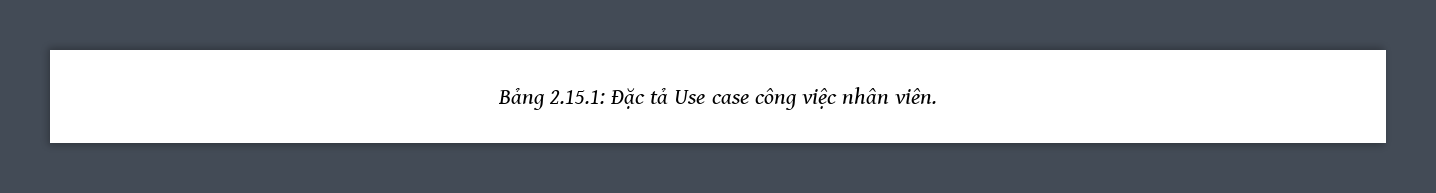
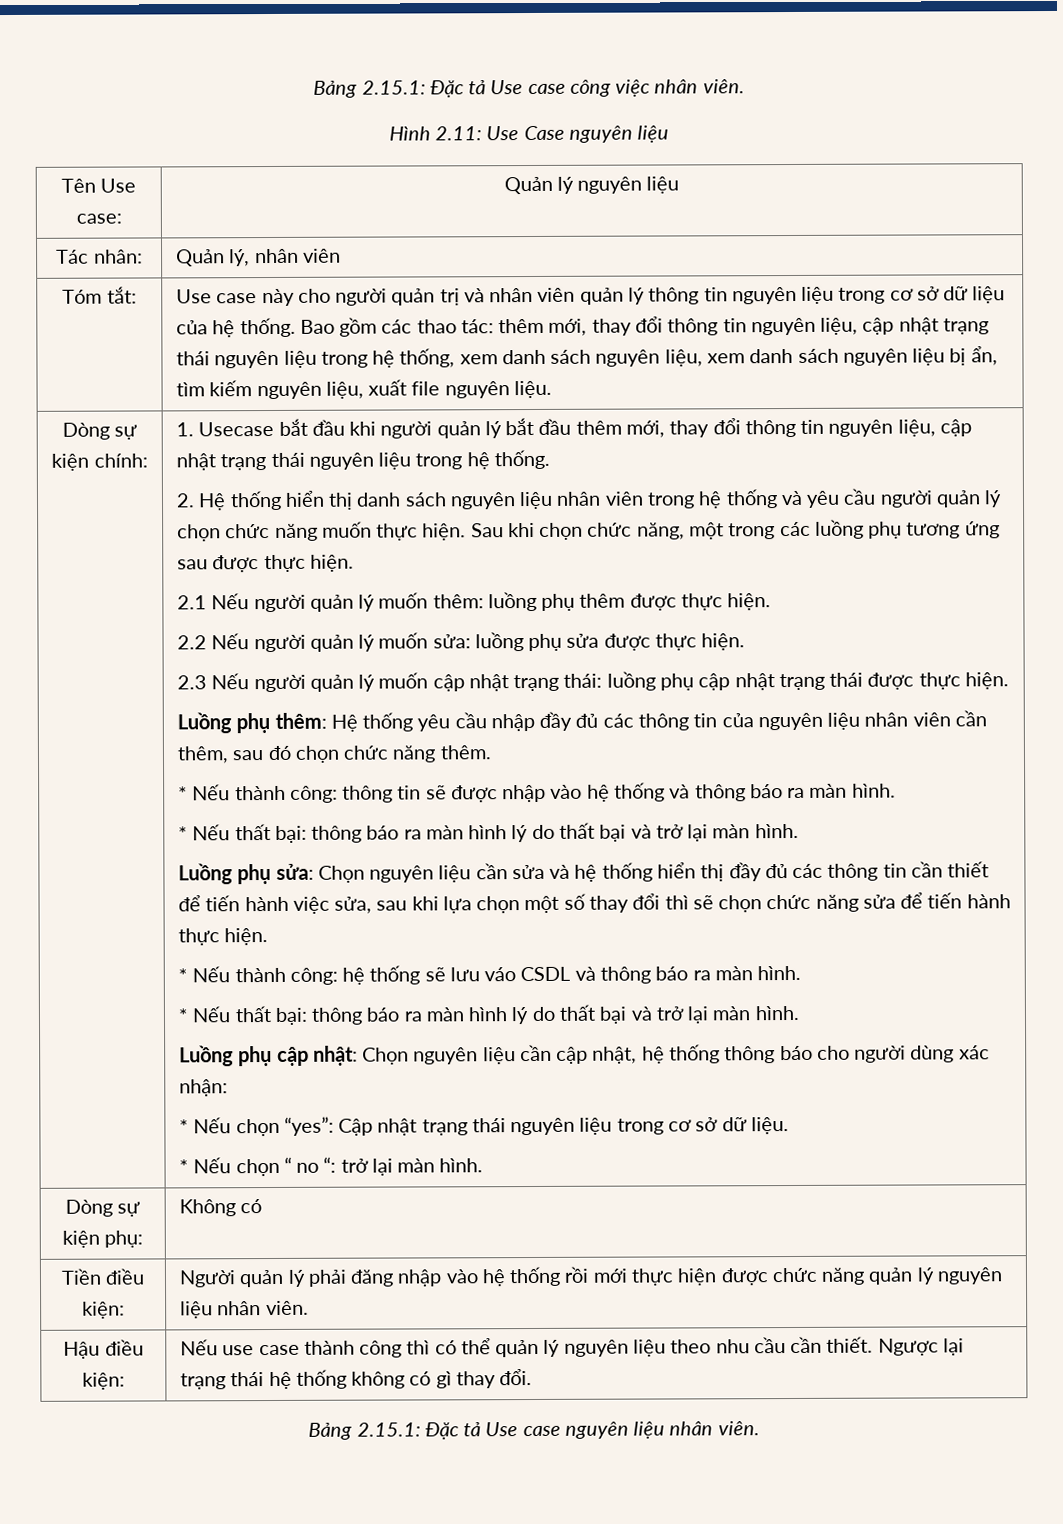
(937, 96) none -> [388,125,670,143] [60,178,137,193] [75,213,122,224] [503,176,680,195] [56,249,143,264] [176,248,341,267] [62,286,137,304] [176,286,1006,307] [176,316,989,338] [176,346,998,369] [176,379,552,400] [61,422,138,440] [51,453,148,471] [176,417,972,439] [176,449,550,471] [176,488,1003,511] [177,519,1000,542] [177,554,354,573] [177,591,772,613] [177,632,746,653] [177,671,1009,693] [177,710,987,734] [177,745,491,764] [178,782,896,803] [178,822,799,843] [178,861,990,885] [178,892,1011,914] [178,928,269,946] [178,965,802,985] [178,1004,799,1025] [179,1044,990,1067] [179,1079,229,1097] [179,1116,789,1137] [179,1156,484,1177] [64,1199,141,1217] [61,1230,144,1248] [179,1199,263,1217] [60,1268,146,1285] [82,1301,125,1319] [179,1266,1003,1288] [180,1300,309,1319] [63,1339,144,1359] [82,1372,125,1390] [180,1336,964,1358] [180,1369,533,1390] [308,1421,760,1440] // Hình 2.11: Use Case nguyên liệu // Tên Use case: | Quản lý nguyên liệu // Tác nhân: | Quản lý, nhân viên // Tóm tắt: | Use case này cho người quản trị và nhân viên quản lý thông tin nguyên liệu trong cơ sở dữ liệu của hệ thống. Bao gồm các thao tác: thêm mới, thay đổi thông tin nguyên liệu, cập nhật trạng thái nguyên liệu trong hệ thống, xem danh sách nguyên liệu, xem danh sách nguyên liệu bị ẩn, tìm kiếm nguyên liệu, xuất file nguyên liệu. // Dòng sự kiện chính: | 1. Usecase bắt đầu khi người quản lý bắt đầu thêm mới, thay đổi thông tin nguyên liệu, cập nhật trạng thái nguyên liệu trong hệ thống. // 2. Hệ thống hiển thị danh sách nguyên liệu nhân viên trong hệ thống và yêu cầu người quản lý chọn chức năng muốn thực hiện. Sau khi chọn chức năng, một trong các luồng phụ tương ứng sau được thực hiện. // 2.1 Nếu người quản lý muốn thêm: luồng phụ thêm được thực hiện. // 2.2 Nếu người quản lý muốn sửa: luồng phụ sửa được thực hiện. // 2.3 Nếu người quản lý muốn cập nhật trạng thái: luồng phụ cập nhật trạng thái được thực hiện. // Luồng phụ thêm: Hệ thống yêu cầu nhập đầy đủ các thông tin của nguyên liệu nhân viên cần thêm, sau đó chọn chức năng thêm. // * Nếu thành công: thông tin sẽ được nhập vào hệ thống và thông báo ra màn hình. // * Nếu thất bại: thông báo ra màn hình lý do thất bại và trở lại màn hình. // Luồng phụ sửa: Chọn nguyên liệu cần sửa và hệ thống hiển thị đầy đủ các thông tin cần thiết để tiến hành việc sửa, sau khi lựa chọn một số thay đổi thì sẽ chọn chức năng sửa để tiến hành thực hiện. // * Nếu thành công: hệ thống sẽ lưu váo CSDL và thông báo ra màn hình. // * Nếu thất bại: thông báo ra màn hình lý do thất bại và trở lại màn hình. // Luồng phụ cập nhật: Chọn nguyên liệu cần cập nhật, hệ thống thông báo cho người dùng xác nhận: // * Nếu chọn “yes”: Cập nhật trạng thái nguyên liệu trong cơ sở dữ liệu. // * Nếu chọn “ no “: trở lại màn hình. // Dòng sự kiện phụ: | Không có // Tiền điều kiện: | Người quản lý phải đăng nhập vào hệ thống rồi mới thực hiện được chức năng quản lý nguyên liệu nhân viên. // Hậu điều kiện: | Nếu use case thành công thì có thể quản lý nguyên liệu theo nhu cầu cần thiết. Ngược lại trạng thái hệ thống không có gì thay đổi. // Bảng 2.15.1: Đặc tả Use case nguyên liệu nhân viên.

